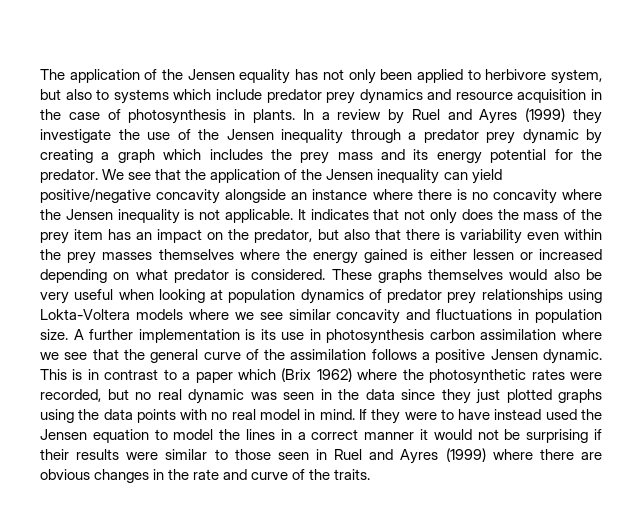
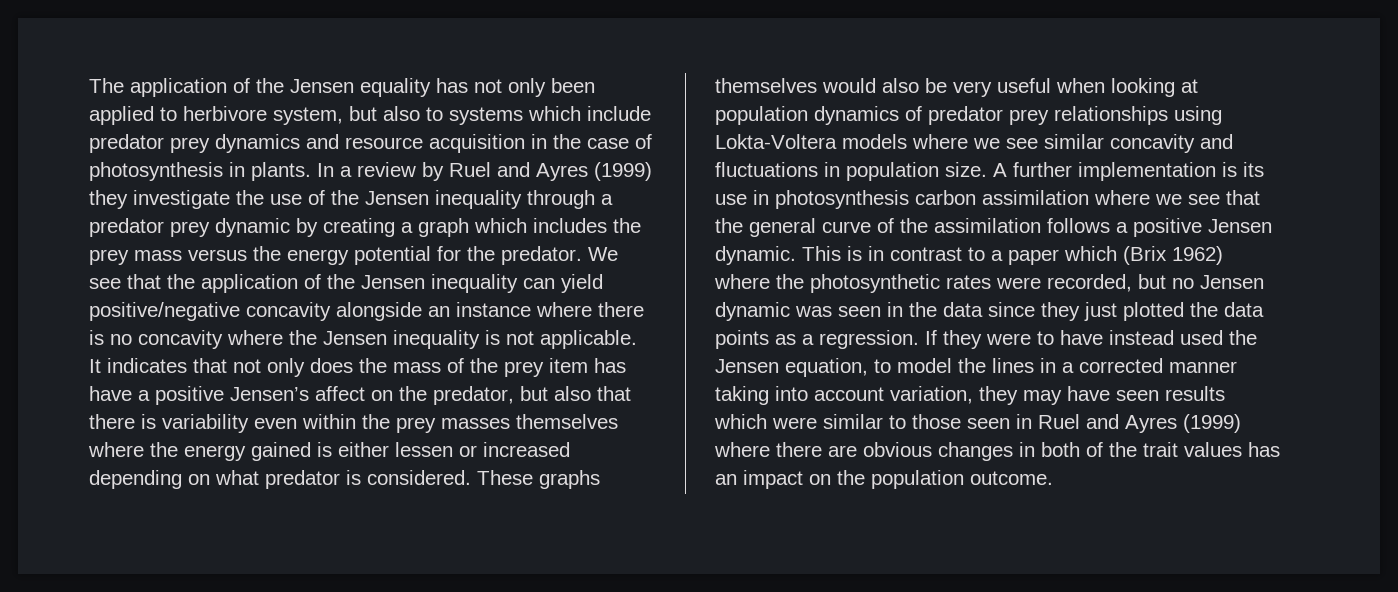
[381,149,429,160] and its -> [188,246,281,261] versus the
[136,229,203,243] an impact -> [89,386,365,405] have a positive Jensen’s affect
[157,389,182,400] real -> [1200,275,1264,289] Jensen
[558,389,602,403] [40,409,74,423] graphs using -> (1184, 311) none
[180,409,355,420] with no real model in mind. -> [775,330,919,349] as a regression.
[92,429,149,443] equation -> [785,358,868,377] equation,
[311,429,602,443] [40,449,120,460] correct manner it would not be surprising if their results -> [1079,358,1237,373] [715,386,1225,405] [714,414,767,429] corrected manner taking into account variation, they may have seen results which
[168,469,371,480] the rate and curve of the traits. -> [1041,442,1280,457] [715,470,1053,489] both of the trait values has an impact on the population outcome.

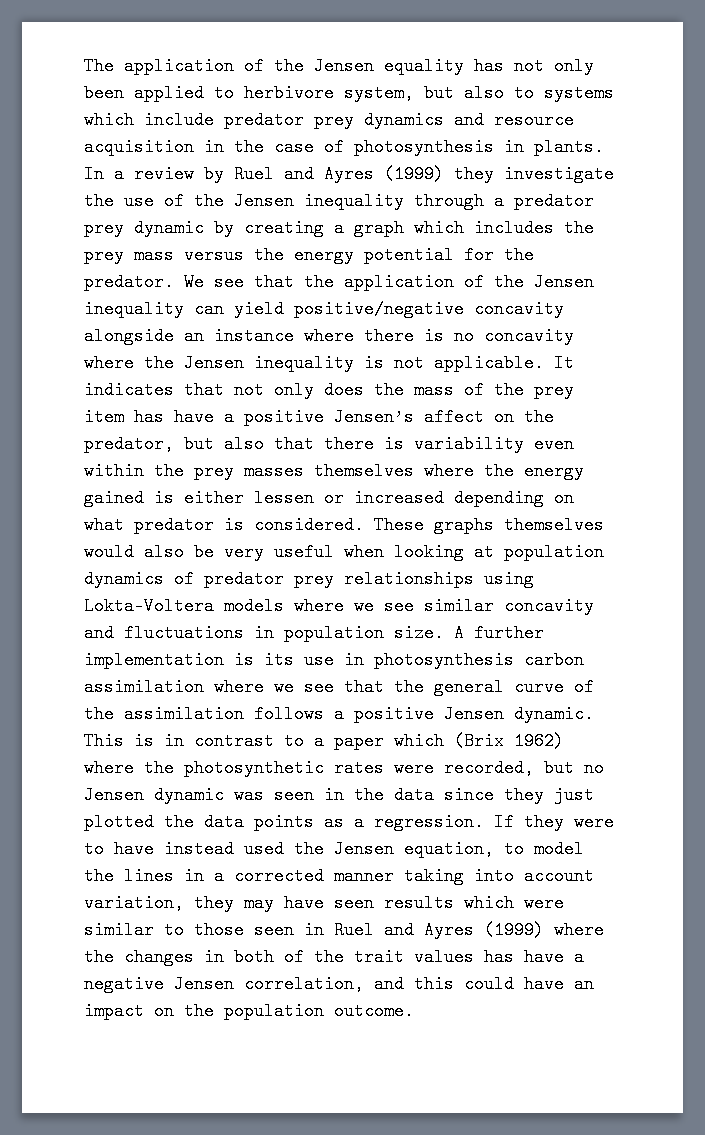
[776,442,932,457] there are obvious -> [84,948,114,966] the
(1280, 449) none -> [524,948,584,966] [84,975,564,993] have a negative Jensen correlation, and this could have

